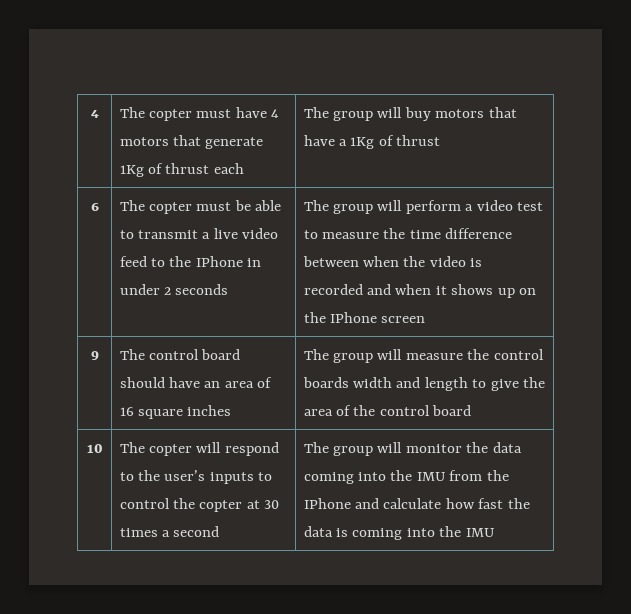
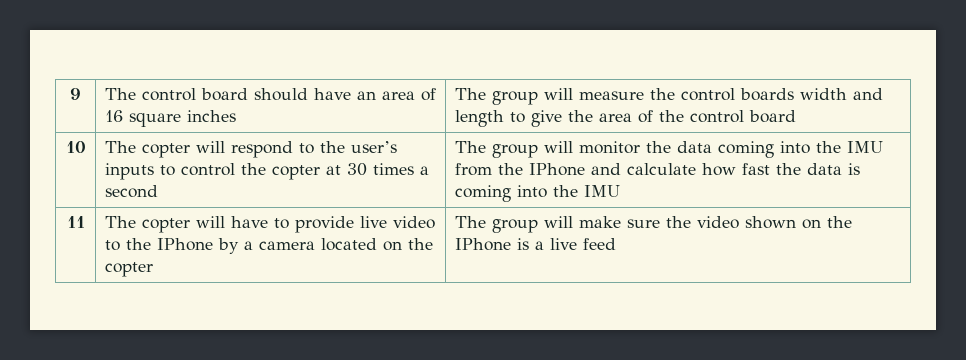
[90,110,99,118] [119,107,280,121] [119,135,264,149] [119,163,244,177] [303,107,517,121] [303,135,441,149] [90,203,99,211] [119,200,282,214] [119,228,279,239] [119,256,262,267] [119,284,229,295] [303,200,544,214] [303,228,513,239] [302,256,483,267] [303,284,537,298] [303,312,426,323] 4 | The copter must have 4 motors that generate 1Kg of thrust each | The group will buy motors that have a 1Kg of thrust // 6 | The copter must be able to transmit a live video feed to the IPhone in under 2 seconds | The group will perform a video test to measure the time difference between when the video is recorded and when it shows up on the IPhone screen // -> (70, 94) none
(494, 532) none -> [66,216,85,228] [104,216,435,233] [104,238,433,254] [104,262,153,277] [454,216,852,233] [454,238,616,251] // 11 | The copter will have to provide live video to the IPhone by a camera located on the copter | The group will make sure the video shown on the IPhone is a live feed

